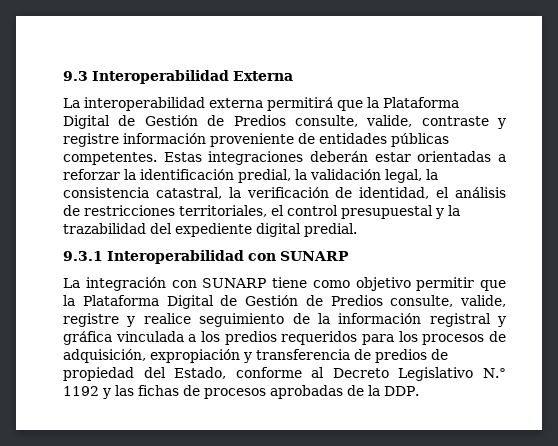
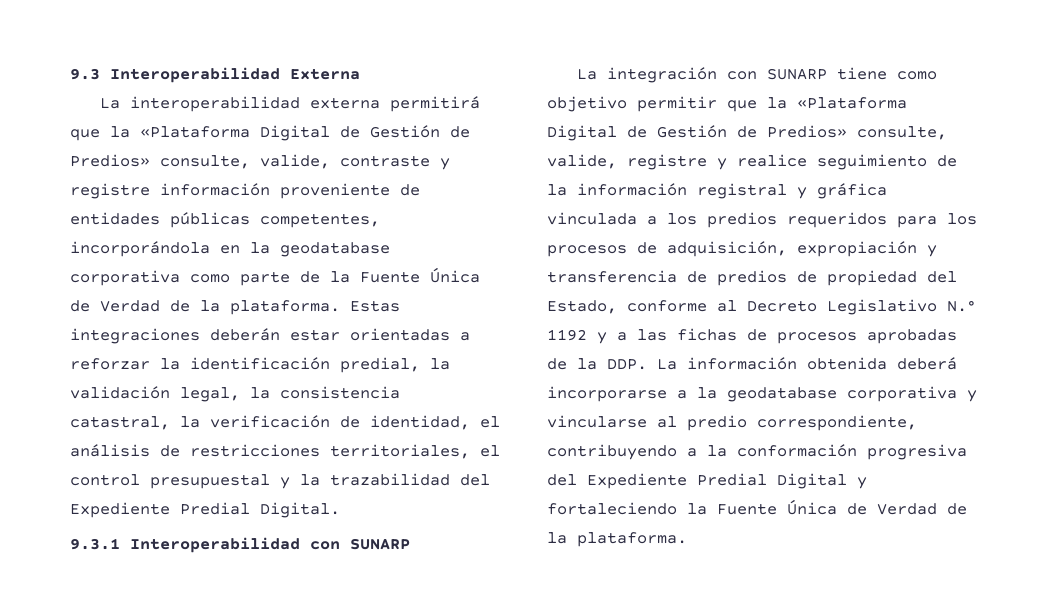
[383,97,459,108] [63,115,286,129] Plataforma Digital de Gestión de Predios -> [140,125,470,141] [70,154,150,167] «Plataforma Digital de Gestión de Predios»
[63,152,157,165] competentes. -> [260,213,380,228] [70,241,390,257] [70,267,480,286] [70,300,340,315] competentes, incorporándola en la geodatabase corporativa como parte de la Fuente Única de Verdad de la plataforma.
[175,223,357,237] expediente digital predial. -> [70,502,340,518] Expediente Predial Digital.
[82,295,383,309] Plataforma Digital de Gestión de Predios -> [797,97,907,109] [547,125,847,141] «Plataforma Digital de Gestión de Predios»
(111, 393) none -> [617,332,627,341] a
(419, 391) none -> [657,357,957,370] [547,386,977,402] [547,415,917,431] [547,444,967,460] [547,473,867,489] [547,499,967,515] [547,532,687,547] La información obtenida deberá incorporarse a la geodatabase corporativa y vincularse al predio correspondiente, contribuyendo a la conformación progresiva del Expediente Predial Digital y fortaleciendo la Fuente Única de Verdad de la plataforma.

